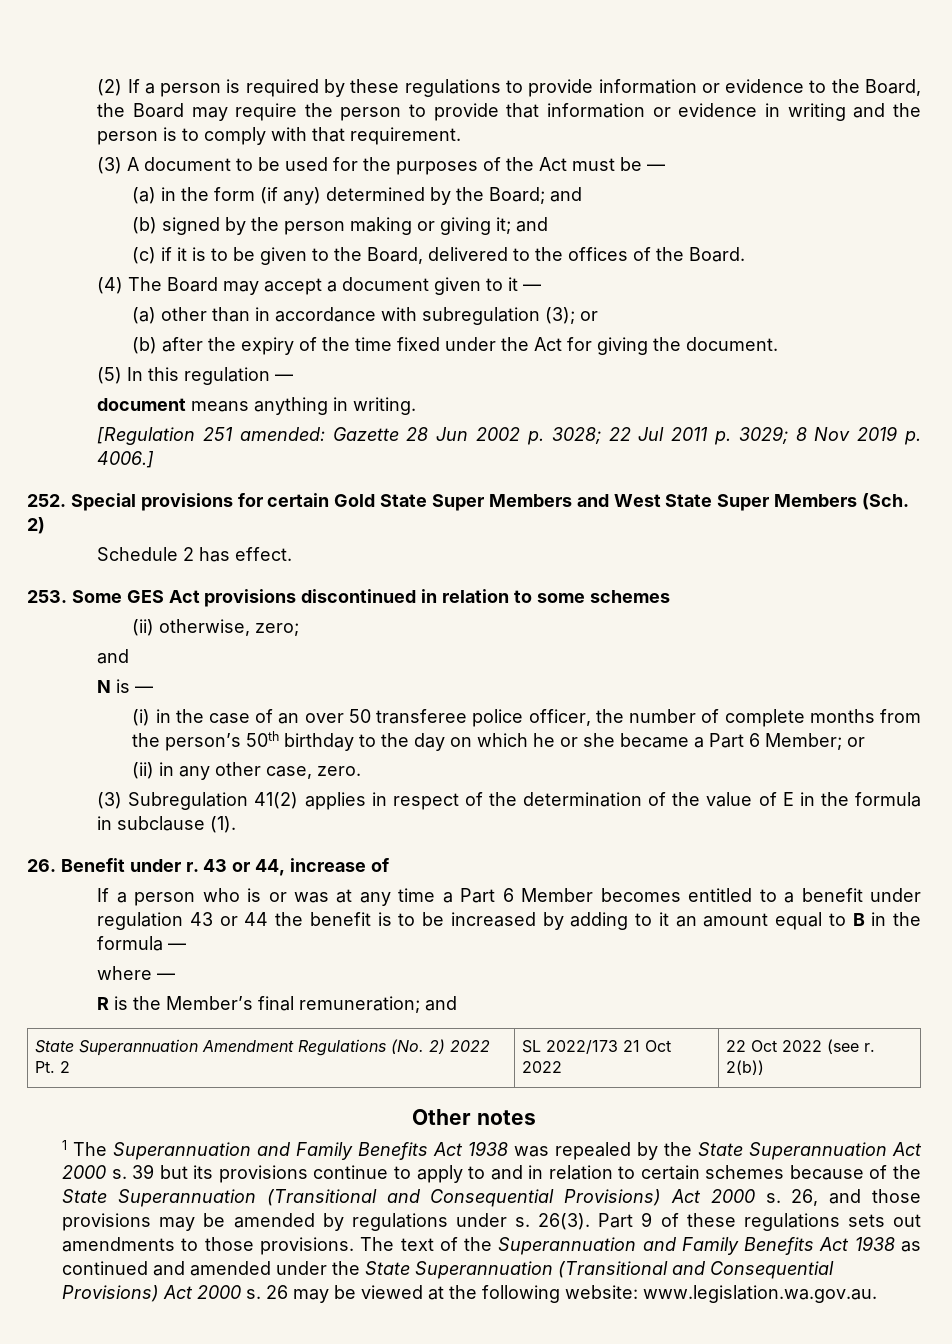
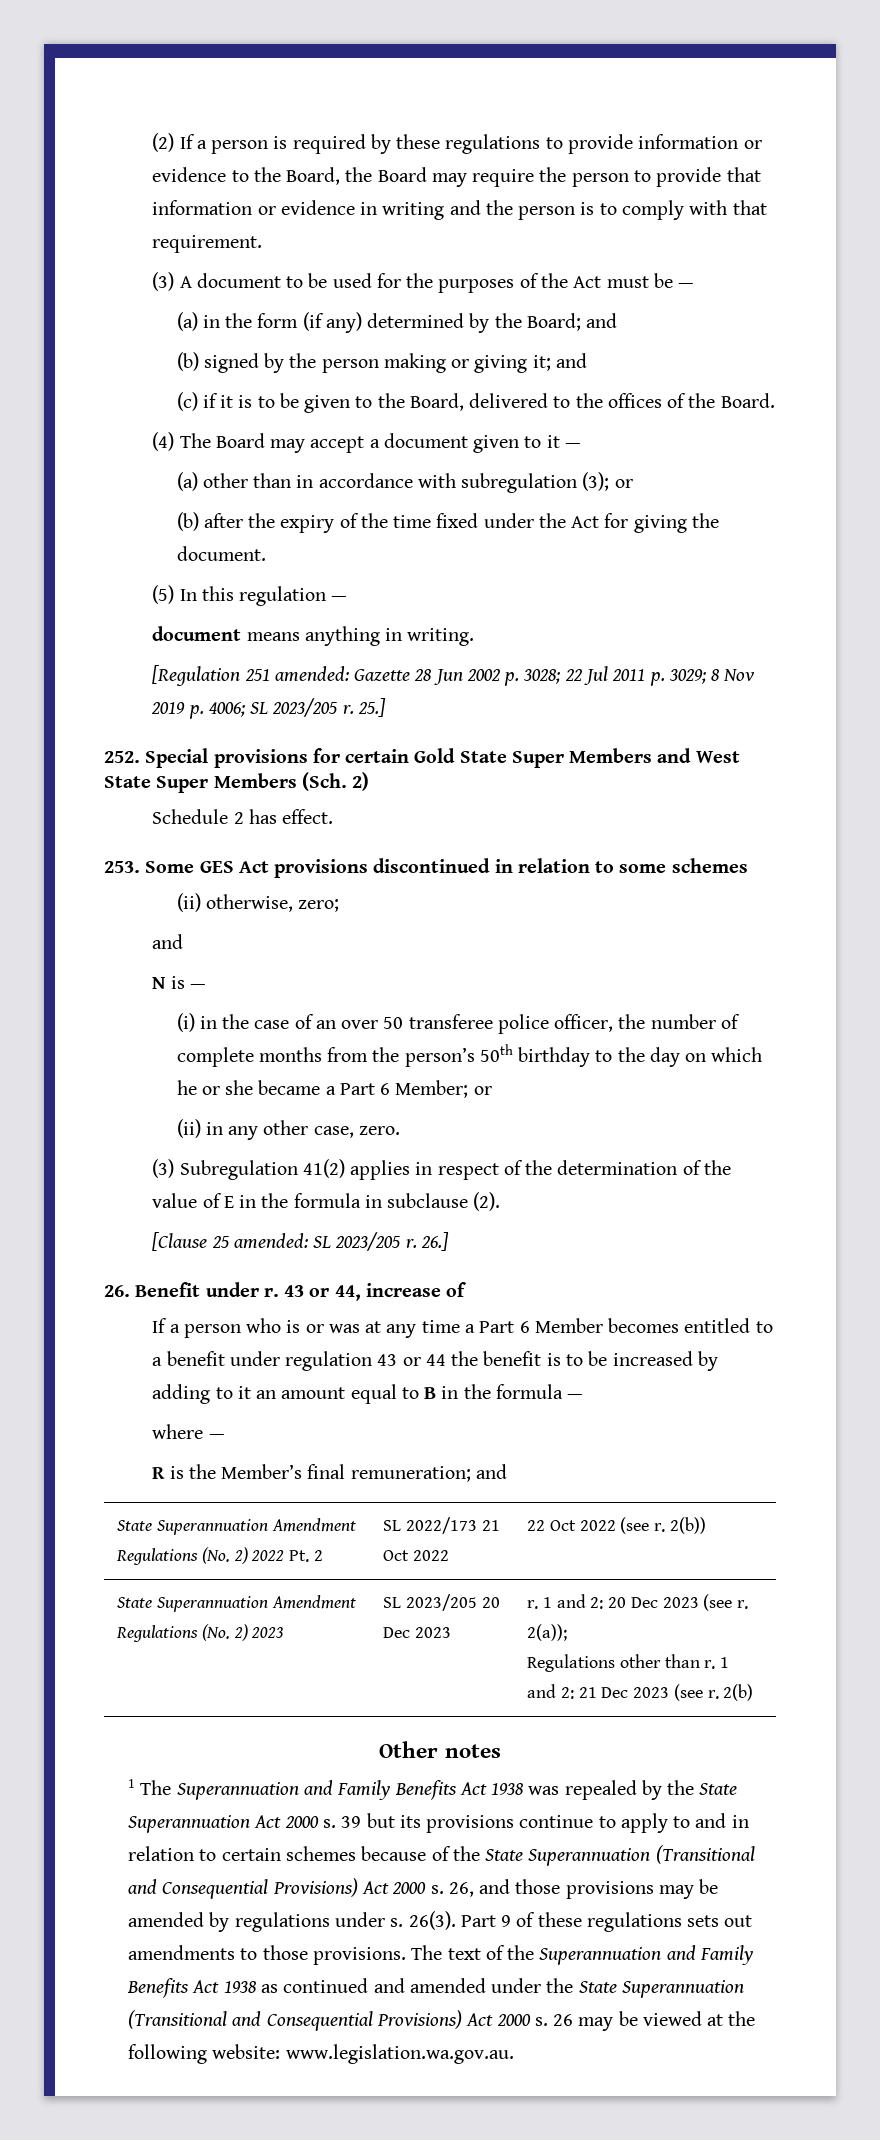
[97,451,155,468] 4006.] -> [208,698,386,717] 4006; SL 2023/205 r. 25.]
[210,816,237,833] (1). -> [473,1192,501,1211] [152,1232,449,1251] (2). // [Clause 25 amended: SL 2023/205 r. 26.]
(764, 1067) none -> [117,1595,356,1612] [116,1624,285,1642] [383,1594,500,1611] [383,1627,452,1638] [527,1594,749,1611] [527,1624,568,1641] [527,1654,730,1672] [527,1684,754,1701] // State Superannuation Amendment Regulations (No. 2) 2023 | SL 2023/205 20 Dec 2023 | r. 1 and 2: 20 Dec 2023 (see r. 2(a)); // Regulations other than r. 1 and 2: 21 Dec 2023 (see r. 2(b)

